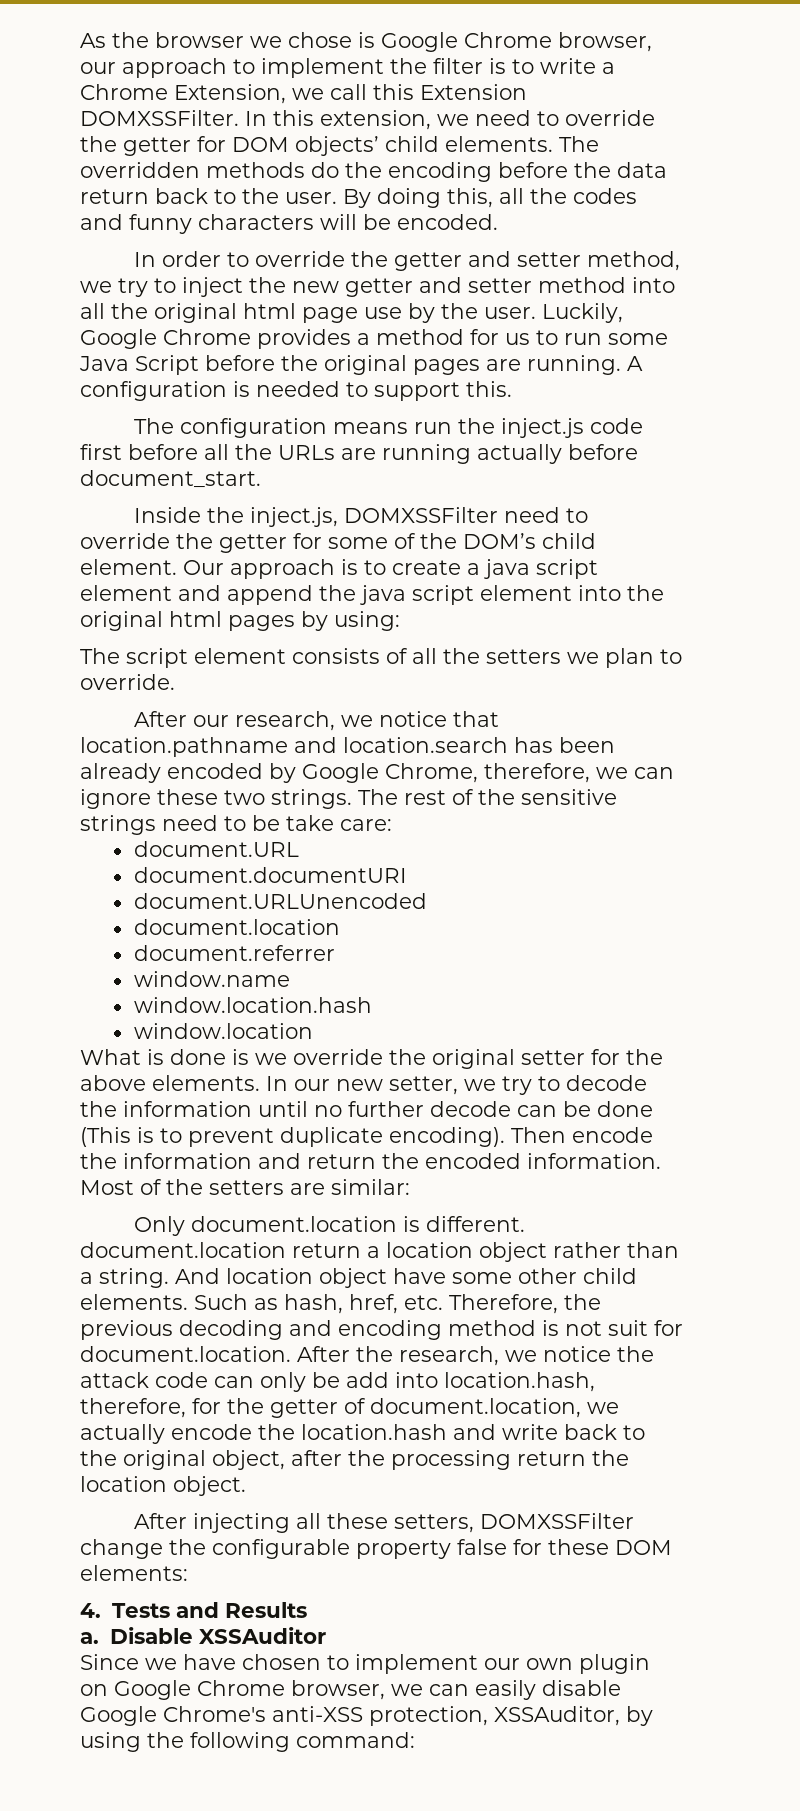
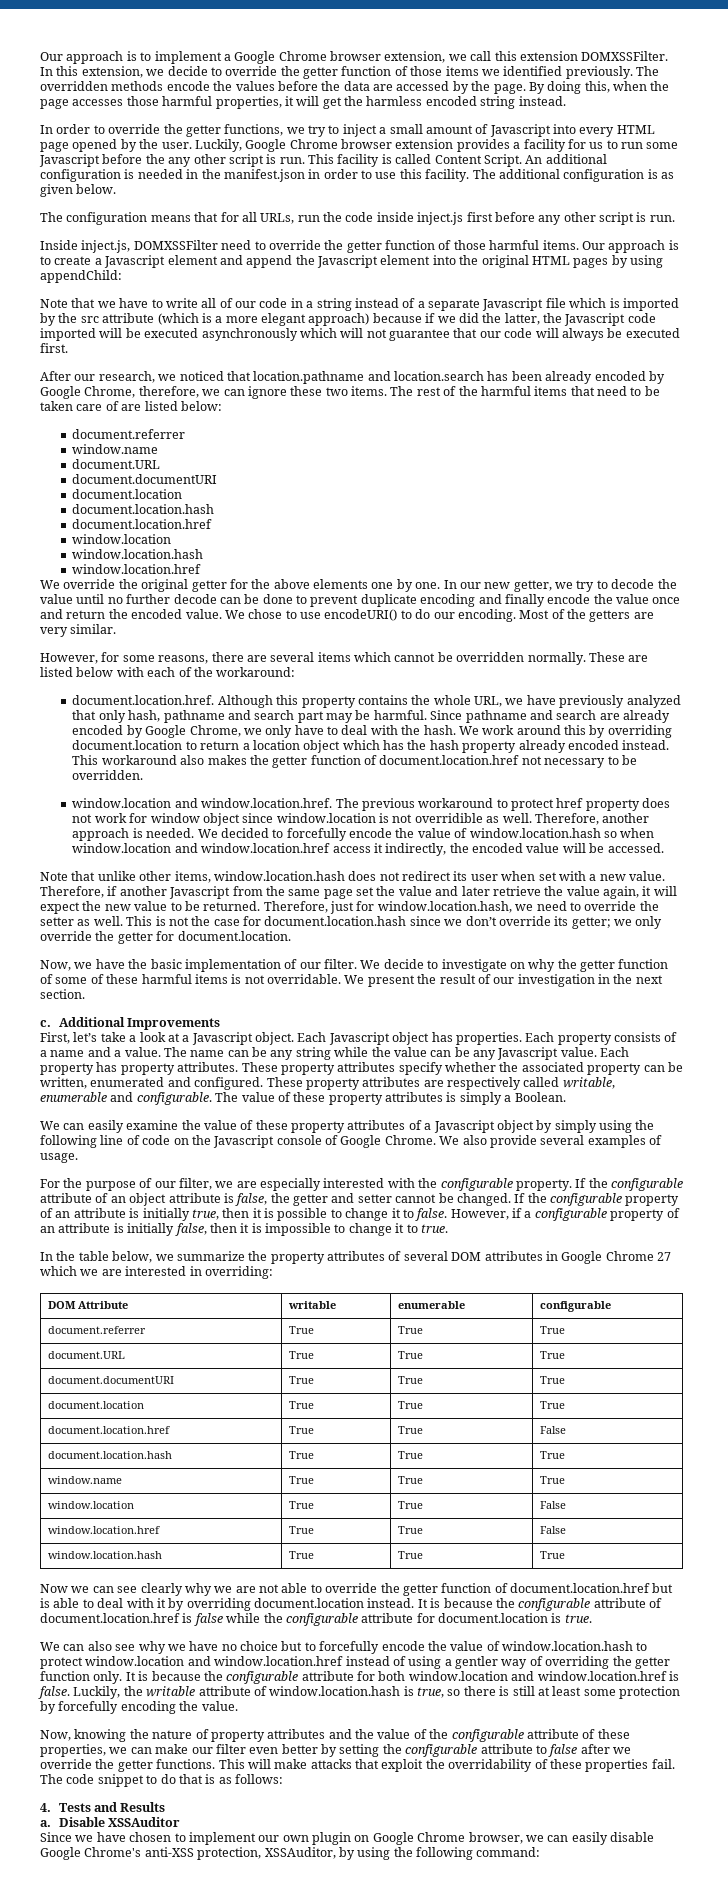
[80,32,652,52] [80,58,615,78] [80,84,286,104] As the browser we chose is Google Chrome browser, our approach to implement the filter is to write a Chrome Extension, -> [40,51,446,64] Our approach is to implement a Google Chrome browser extension,
[420,84,527,100] Extension -> [519,51,578,61] extension
[475,110,655,126] [80,136,599,156] [80,162,667,182] [80,188,637,208] [80,214,498,234] need to override the getter for DOM objects’ child elements. The overridden methods do the encoding before the data return back to the user. By doing this, all the codes and funny characters will be encoded. -> [167,66,659,79] [40,81,670,94] [40,96,566,109] decide to override the getter function of those items we identified previously. The overridden methods encode the values before the data are accessed by the page. By doing this, when the page accesses those harmful properties, it will get the harmless encoded string instead.
[468,251,681,271] and setter method, -> [224,124,284,136] functions,
[249,277,675,297] [80,303,402,323] the new getter and setter method into all the original html page use -> [379,124,655,137] [40,139,118,152] a small amount of Javascript into every HTML page opened
(251, 337) none -> [341,139,454,149] browser extension
[376,329,464,345] method -> [523,139,566,152] facility
[79,355,643,375] [80,381,512,401] [134,418,644,438] [80,444,638,464] [80,470,261,488] Java Script before the original pages are running. A configuration is needed to support this. // The configuration means run the inject.js code first before all the URLs are running actually before document_start. -> [39,154,607,167] [40,169,674,182] [40,184,117,197] [40,212,675,225] Javascript before the any other script is run. This facility is called Content Script. An additional configuration is needed in the manifest.json in order to use this facility. The additional configuration is as given below. // The configuration means that for all URLs, run the code inside inject.js first before any other script is run.
[207,507,245,523] the -> (78, 245) none
[293,533,596,549] [80,559,177,575] for some of the DOM’s child element. -> [385,240,579,250] function of those harmful items.
[484,559,598,579] java script -> [104,255,166,268] Javascript
[360,585,474,605] java script -> [317,255,378,268] Javascript
[169,611,222,627] html -> [531,256,570,265] HTML
[334,611,400,631] [80,648,682,668] [80,674,175,690] using: // The script element consists of all the setters we plan to override. -> [630,255,663,268] [40,270,122,283] [40,298,679,311] [40,313,656,326] [40,328,680,341] [40,343,68,353] using appendChild: // Note that we have to write all of our code in a string instead of a separate Javascript file which is imported by the src attribute (which is a more elegant approach) because if we did the latter, the Javascript code imported will be executed asynchronously which will not guarantee that our code will always be executed first.
[379,711,448,727] notice -> [179,371,224,381] noticed
[271,789,352,809] strings. -> [351,386,387,396] items.
[521,789,617,805] [80,815,392,835] sensitive strings need to be take care: -> [480,386,660,396] [40,401,222,411] [72,429,186,439] [72,444,159,454] harmful items that need to be taken care of are listed below: // document.referrer // window.name
[133,893,427,909] // document.URLUnencoded -> (218, 479) none
[133,945,335,961] [133,971,290,987] [133,997,372,1013] [133,1023,313,1039] [80,1049,287,1065] document.referrer // window.name // window.location.hash // window.location // What is done is we -> [72,504,215,514] [72,519,213,529] [72,534,172,544] [72,549,204,559] [72,564,202,574] [40,580,60,589] document.location.hash // document.location.href // window.location // window.location.hash // window.location.href // We
[521,1050,585,1065] setter -> [191,580,227,592] getter
[152,1075,260,1091] elements. -> [313,579,441,592] elements one by one.
[389,1076,458,1095] setter, -> [513,580,552,592] getter,
[123,1101,252,1117] information -> [40,594,73,604] value
[80,1127,154,1147] (This is -> (293, 599) none
[389,1127,653,1147] [80,1153,661,1169] [80,1179,410,1195] [134,1216,526,1236] [80,1242,679,1262] [80,1268,637,1288] [80,1294,601,1314] [80,1320,683,1340] [80,1346,654,1366] [80,1372,595,1392] [80,1398,619,1418] [80,1424,645,1444] [80,1450,629,1470] [80,1476,246,1496] [134,1513,635,1533] [80,1539,672,1559] [80,1565,188,1581] encoding). Then encode the information and return the encoded information. Most of the setters are similar: // Only document.location is different. document.location return a location object rather than a string. And location object have some other child elements. Such as hash, href, etc. Therefore, the previous decoding and encoding method is not suit for document.location. After the research, we notice the attack code can only be add into location.hash, therefore, for the getter of document.location, we actually encode the location.hash and write back to the original object, after the processing return the location object. // After injecting all these setters, DOMXSSFilter change the configurable property false for these DOM elements: -> [420,594,681,607] [40,609,654,622] [40,624,117,637] [40,652,649,665] [40,667,296,677] [72,695,681,708] [72,710,671,723] [72,725,672,738] [72,740,670,753] [72,755,637,768] [72,770,144,780] [72,798,671,811] [72,813,650,826] [72,828,655,841] [72,843,664,856] [40,871,665,883] [40,886,677,899] [40,901,659,914] [40,916,663,929] [40,931,291,944] [40,959,669,972] [40,974,663,987] [40,989,85,999] [40,1017,221,1030] [40,1032,678,1045] [40,1047,630,1060] [40,1062,683,1075] [40,1077,615,1090] [40,1092,566,1105] [40,1120,655,1133] [40,1135,662,1148] [40,1153,78,1163] [40,1178,683,1191] [40,1193,680,1206] [40,1208,680,1221] [40,1223,448,1236] [40,1251,671,1264] [40,1266,273,1279] [48,1301,129,1309] [288,1301,337,1309] [398,1301,466,1309] [540,1301,612,1312] [48,1326,147,1334] [289,1326,315,1334] [398,1326,424,1334] [540,1326,566,1334] [48,1351,126,1359] [289,1351,315,1359] [398,1351,424,1359] [540,1351,566,1359] [48,1376,175,1384] [289,1376,315,1384] [398,1376,424,1384] [540,1376,566,1384] [48,1401,145,1409] [289,1401,315,1409] [398,1401,424,1409] [540,1401,566,1409] [48,1426,171,1434] [289,1426,315,1434] [398,1426,424,1434] [540,1426,567,1434] [48,1451,173,1459] [289,1451,315,1459] [398,1451,424,1459] [540,1451,566,1459] [48,1476,123,1484] [289,1476,315,1484] [398,1476,424,1484] [540,1476,566,1484] [48,1501,135,1509] [289,1501,315,1509] [398,1501,424,1509] [540,1501,567,1509] [48,1526,161,1534] [289,1526,315,1534] [398,1526,424,1534] [540,1526,567,1534] [48,1551,163,1559] [289,1551,315,1559] [398,1551,424,1559] [540,1551,566,1559] [40,1583,674,1596] [40,1598,662,1611] [40,1613,592,1626] [40,1641,648,1654] [40,1656,670,1669] [40,1671,679,1684] [38,1686,680,1699] [40,1701,238,1714] [40,1729,630,1742] [40,1744,631,1757] [40,1759,675,1772] [40,1774,283,1787] encoding and finally encode the value once and return the encoded value. We chose to use encodeURI() to do our encoding. Most of the getters are very similar. // However, for some reasons, there are several items which cannot be overridden normally. These are listed below with each of the workaround: // document.location.href. Although this property contains the whole URL, we have previously analyzed that only hash, pathname and search part may be harmful. Since pathname and search are already encoded by Google Chrome, we only have to deal with the hash. We work around this by overriding document.location to return a location object which has the hash property already encoded instead. This workaround also makes the getter function of document.location.href not necessary to be overridden. // window.location and window.location.href. The previous workaround to protect href property does not work for window object since window.location is not overridible as well. Therefore, another approach is needed. We decided to forcefully encode the value of window.location.hash so when window.location and window.location.href access it indirectly, the encoded value will be accessed. // Note that unlike other items, window.location.hash does not redirect its user when set with a new value. Therefore, if another Javascript from the same page set the value and later retrieve the value again, it will expect the new value to be returned. Therefore, just for window.location.hash, we need to override the setter as well. This is not the case for document.location.hash since we don’t override its getter; we only override the getter for document.location. // Now, we have the basic implementation of our filter. We decide to investigate on why the getter function of some of these harmful items is not overridable. We present the result of our investigation in the next section. // c. Additional Improvements // First, let’s take a look at a Javascript object. Each Javascript object has properties. Each property consists of a name and a value. The name can be any string while the value can be any Javascript value. Each property has property attributes. These property attributes specify whether the associated property can be written, enumerated and configured. These property attributes are respectively called writable, enumerable and configurable. The value of these property attributes is simply a Boolean. // We can easily examine the value of these property attributes of a Javascript object by simply using the following line of code on the Javascript console of Google Chrome. We also provide several examples of usage. // For the purpose of our filter, we are especially interested with the configurable property. If the configurable attribute of an object attribute is false, the getter and setter cannot be changed. If the configurable property of an attribute is initially true, then it is possible to change it to false. However, if a configurable property of an attribute is initially false, then it is impossible to change it to true. // In the table below, we summarize the property attributes of several DOM attributes in Google Chrome 27 which we are interested in overriding: // DOM Attribute | writable | enumerable | configurable // document.referrer | True | True | True // document.URL | True | True | True // document.documentURI | True | True | True // document.location | True | True | True // document.location.href | True | True | False // document.location.hash | True | True | True // window.name | True | True | True // window.location | True | True | False // window.location.href | True | True | False // window.location.hash | True | True | True // Now we can see clearly why we are not able to override the getter function of document.location.href but is able to deal with it by overriding document.location instead. It is because the configurable attribute of document.location.href is false while the configurable attribute for document.location is true. // We can also see why we have no choice but to forcefully encode the value of window.location.hash to protect window.location and window.location.href instead of using a gentler way of overriding the getter function only. It is because the configurable attribute for both window.location and window.location.href is false. Luckily, the writable attribute of window.location.hash is true, so there is still at least some protection by forcefully encoding the value. // Now, knowing the nature of property attributes and the value of the configurable attribute of these properties, we can make our filter even better by setting the configurable attribute to false after we override the getter functions. This will make attacks that exploit the overridability of these properties fail. The code snippet to do that is as follows:

